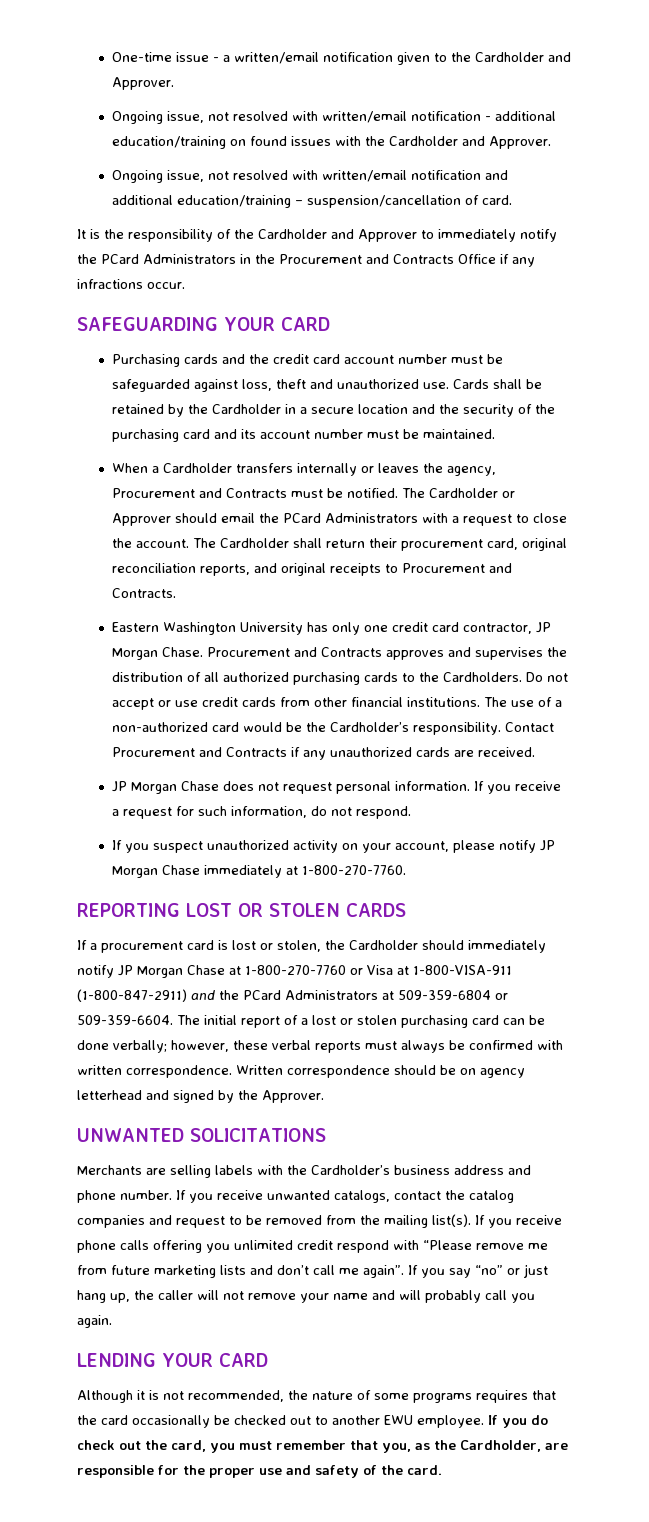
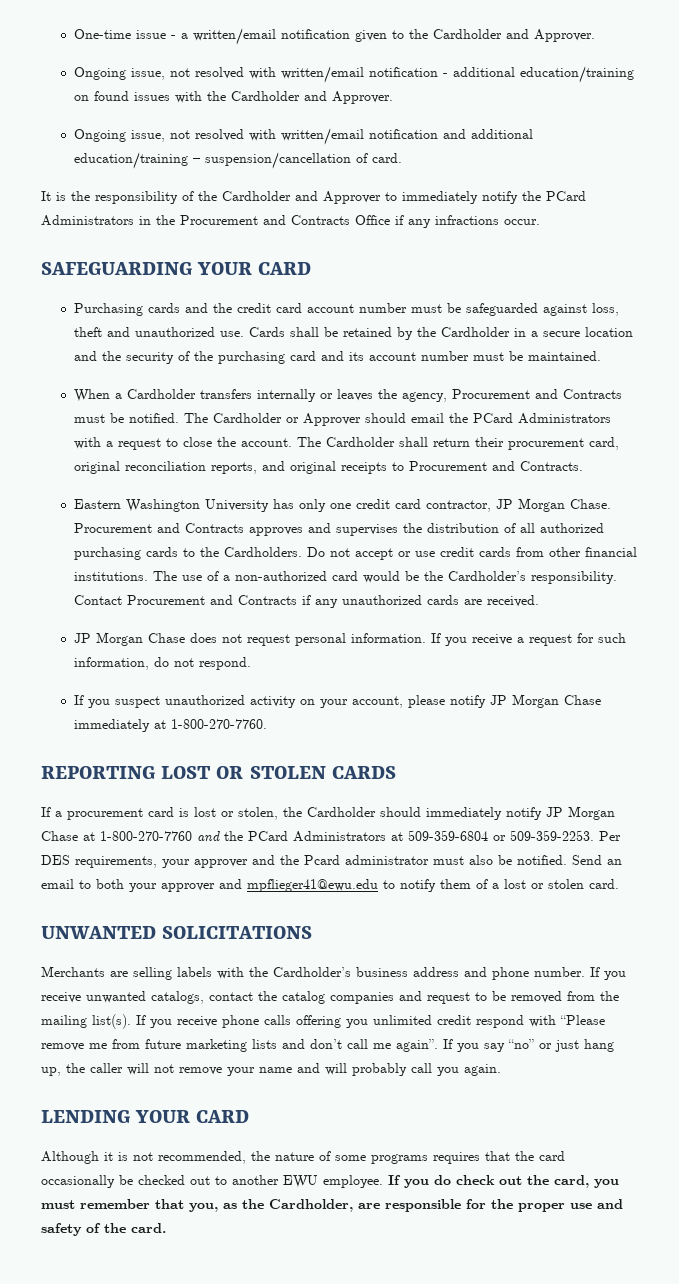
[350,965,512,975] [77,989,187,1002] or Visa at 1-800-VISA-911 (1-800-847-2911) -> (192, 836) none
[77,1015,280,1028] 509-359-6604. The initial report -> [510,830,621,841] [41,855,622,868] [41,879,471,892] 509-359-2253. Per DES requirements, your approver and the Pcard administrator must also be notified. Send an email to both your approver and mpflieger41@ewu.edu to notify them
[401,1015,545,1028] [77,1040,563,1053] [77,1065,525,1078] [77,1090,324,1103] purchasing card can be done verbally; however, these verbal reports must always be confirmed with written correspondence. Written correspondence should be on agency letterhead and signed by the Approver. -> [589,879,619,889] card.

